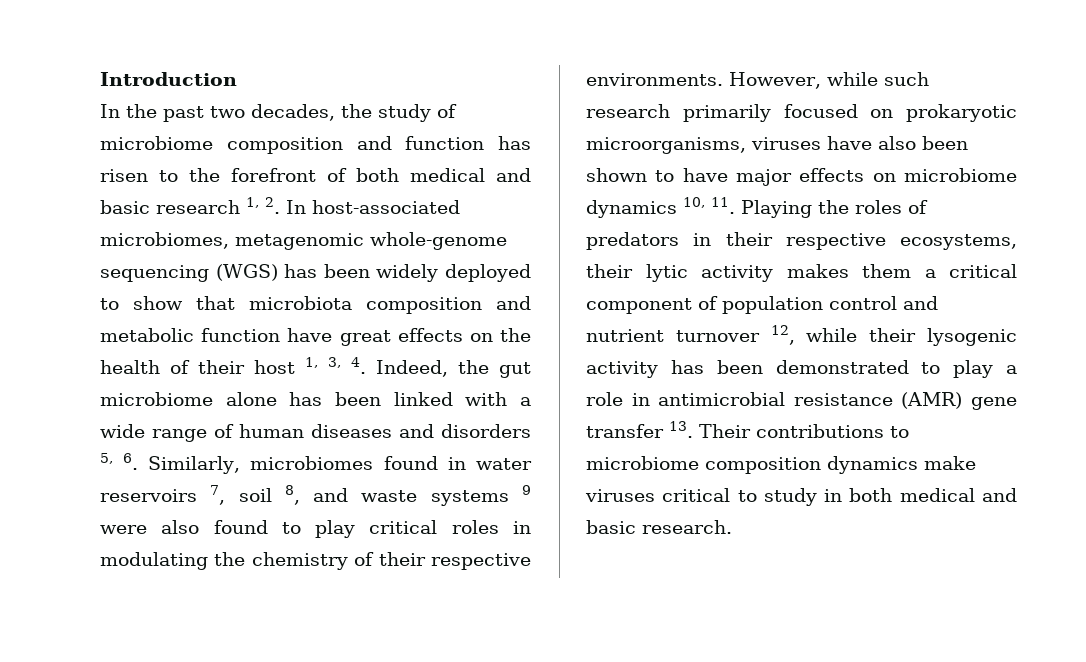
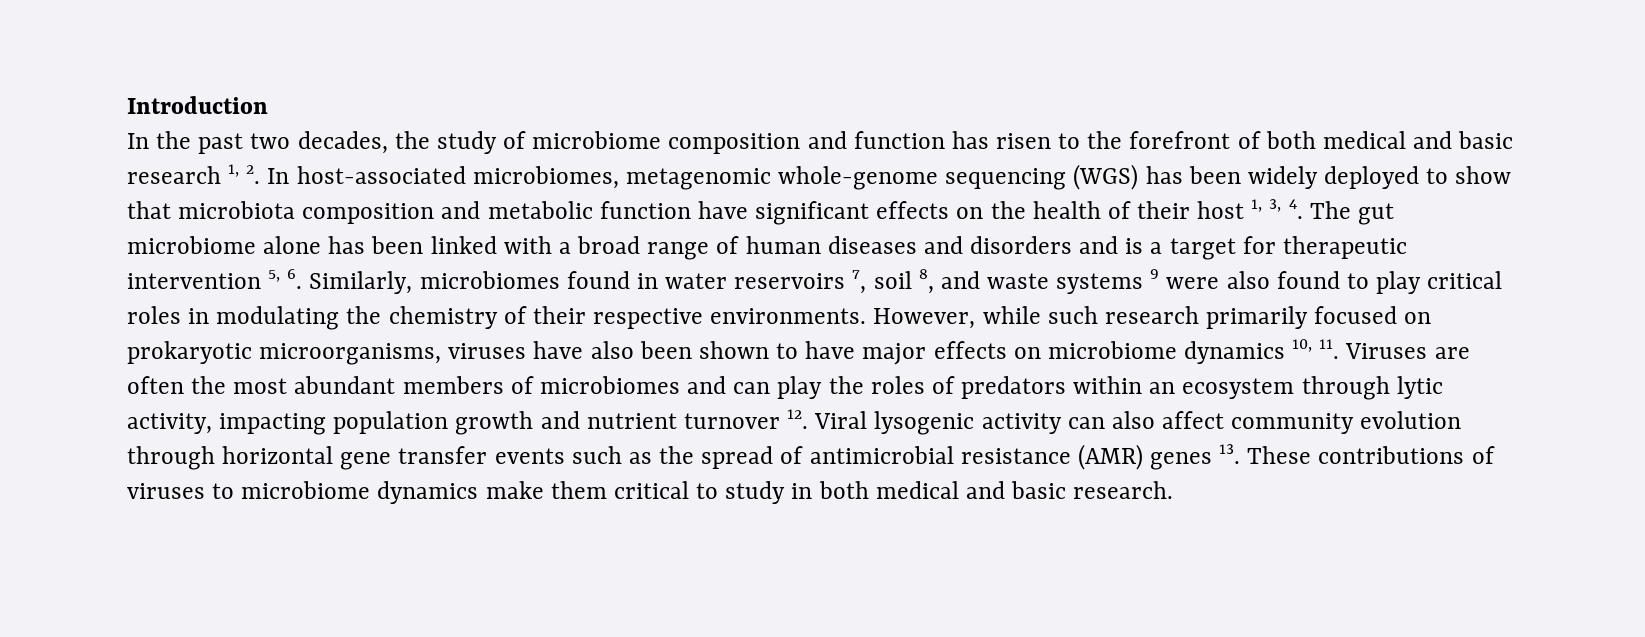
[339,330,391,346] great -> [755,201,870,225] significant
[376,360,489,377] Indeed, the -> [1309,201,1351,219] The
[100,424,145,438] wide -> [577,236,641,254] broad
(531, 431) none -> [1079,236,1407,260] [127,273,261,289] and is a target for therapeutic intervention
[741,200,928,218] [586,232,1017,250] [586,264,1017,282] [586,296,938,314] [586,325,1017,346] [586,360,1017,378] [586,392,1017,410] [586,421,884,438] Playing the roles of predators in their respective ecosystems, their lytic activity makes them a critical component of population control and nutrient turnover 12, while their lysogenic activity has been demonstrated to play a role in antimicrobial resistance (AMR) gene transfer 13. Their contributions -> [1345,343,1470,359] [127,376,1443,400] [127,409,1462,435] [127,444,1495,470] [127,483,205,499] Viruses are often the most abundant members of microbiomes and can play the roles of predators within an ecosystem through lytic activity, impacting population growth and nutrient turnover 12. Viral lysogenic activity can also affect community evolution through horizontal gene transfer events such as the spread of antimicrobial resistance (AMR) genes 13. These contributions of viruses
[705,457,821,474] composition -> (371, 490) none
[585,489,655,502] viruses -> [550,481,607,499] them

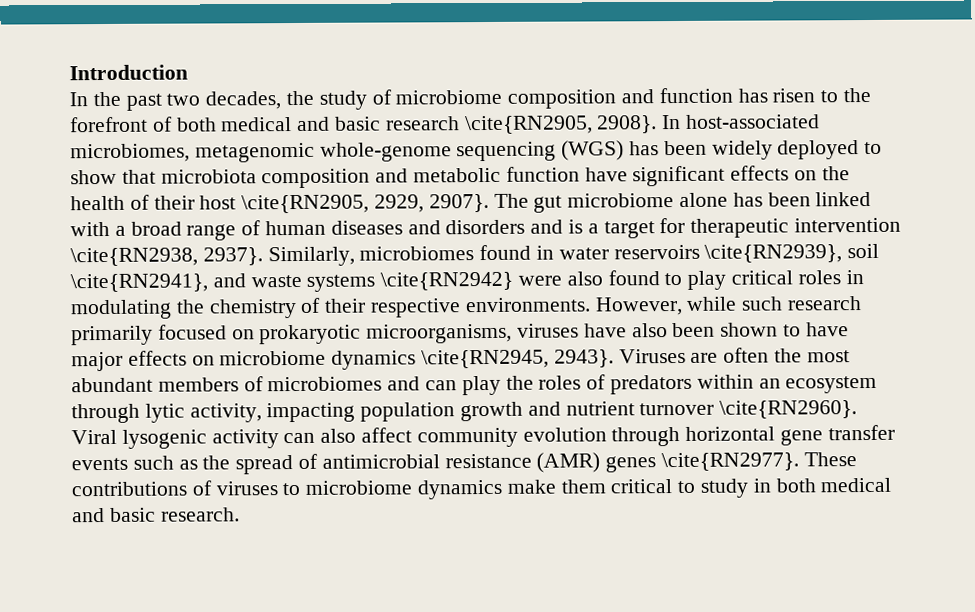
[228,164,261,184] 1, 2. -> [464,115,658,135] \cite{RN2905, 2908}.
[1251,199,1303,219] 1, 3, 4. -> [241,193,489,214] \cite{RN2905, 2929, 2907}.
[268,269,303,289] 5, 6. -> [70,247,263,267] \cite{RN2938, 2937}.
[852,269,934,294] 7, soil 8, -> [704,243,880,263] [70,273,208,293] \cite{RN2939}, soil \cite{RN2941},
[1150,269,1160,279] 9 -> [380,271,514,291] \cite{RN2942}
[1292,339,1340,359] 10, 11. -> [421,349,614,369] \cite{RN2945, 2943}.
[787,409,809,429] 12. -> [719,400,858,419] \cite{RN2960}.
[1219,444,1241,464] 13. -> [661,452,800,472] \cite{RN2977}.

